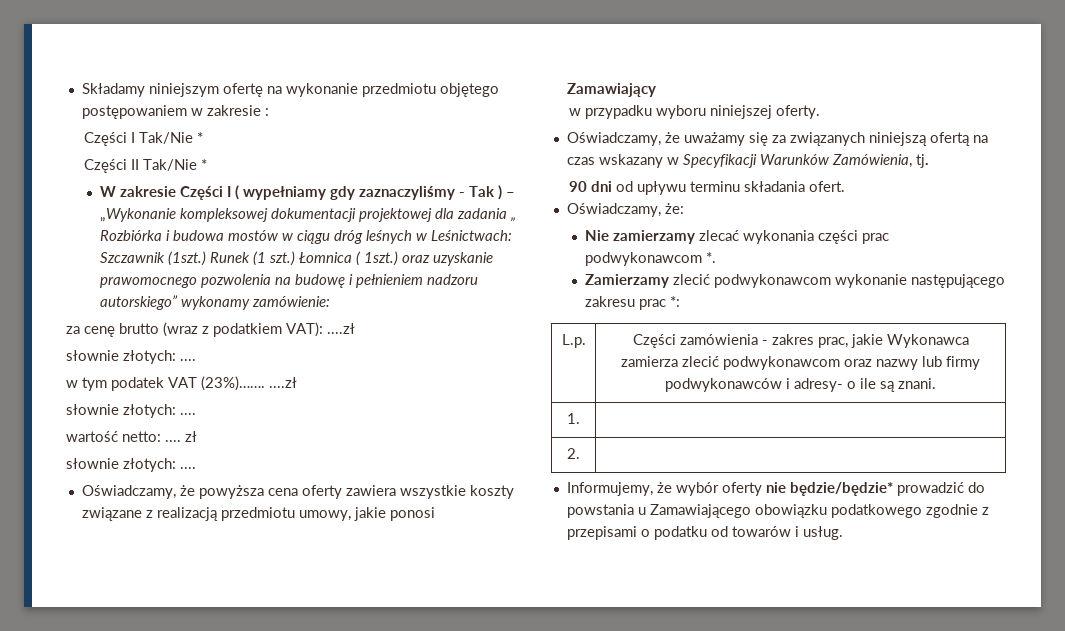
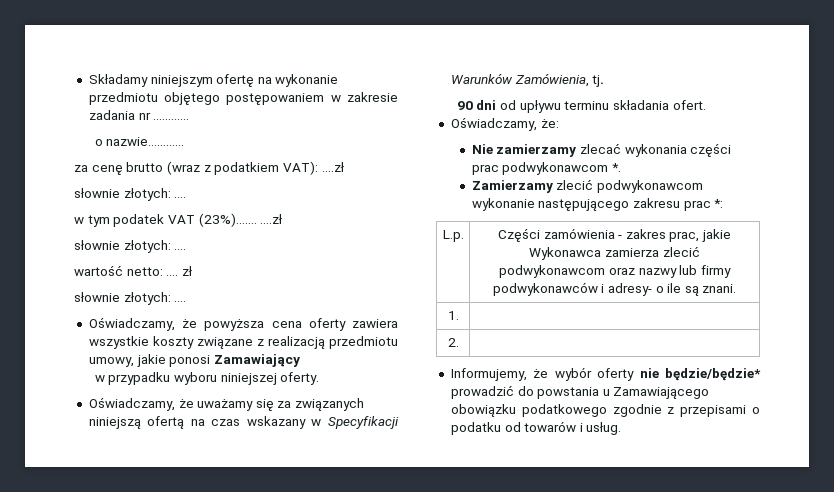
[264,108,269,116] [83,132,203,146] [83,159,207,173] [99,185,515,200] [99,208,516,222] [99,230,512,244] [99,251,493,266] [99,274,478,288] [99,295,330,310] : // Części I Tak/Nie * // Części II Tak/Nie * // W zakresie Części I ( wypełniamy gdy zaznaczyliśmy - Tak ) – „Wykonanie kompleksowej dokumentacji projektowej dla zadania „ Rozbiórka i budowa mostów w ciągu dróg leśnych w Leśnictwach: Szczawnik (1szt.) Runek (1 szt.) Łomnica ( 1szt.) oraz uzyskanie prawomocnego pozwolenia na budowę i pełnieniem nadzoru autorskiego” wykonamy zamówienie: -> [88,110,190,120] [94,137,185,146] zadania nr ………… // o nazwie…………

